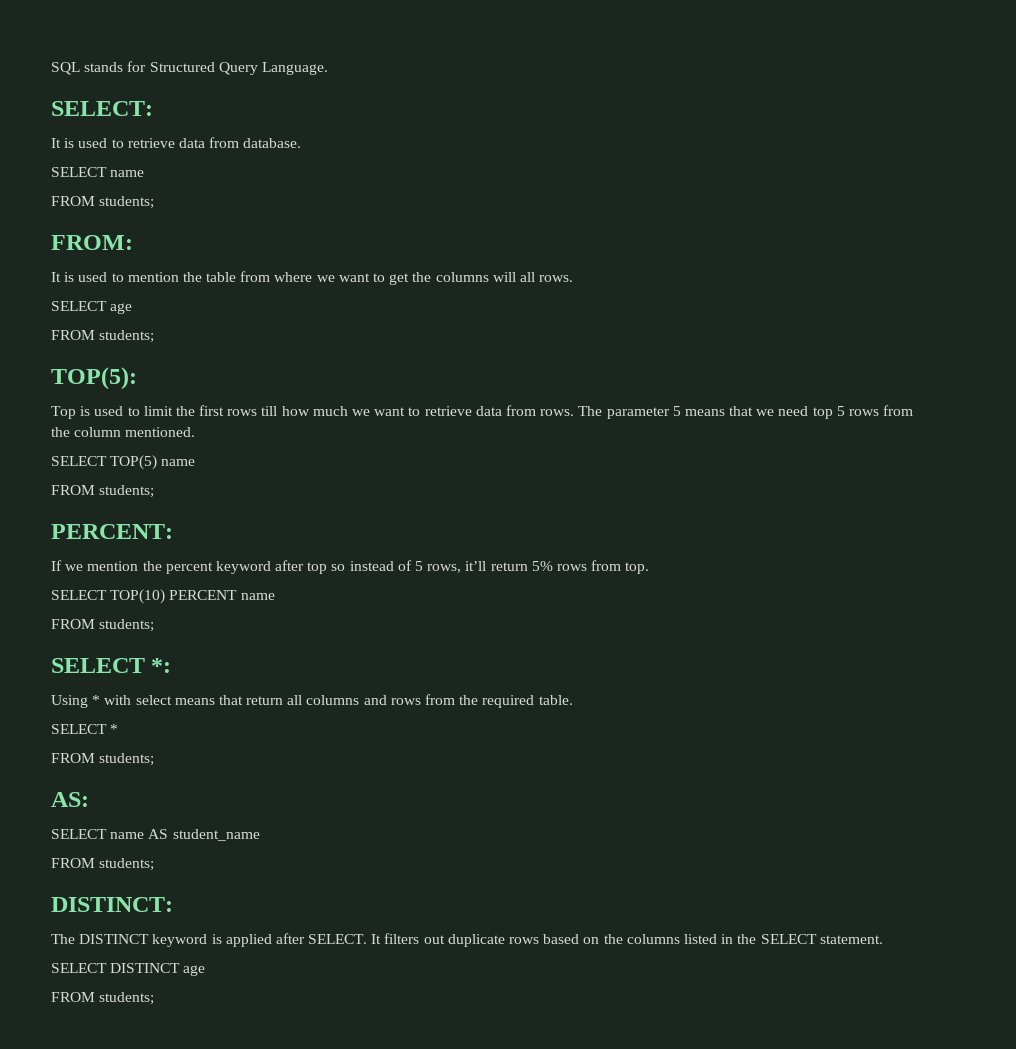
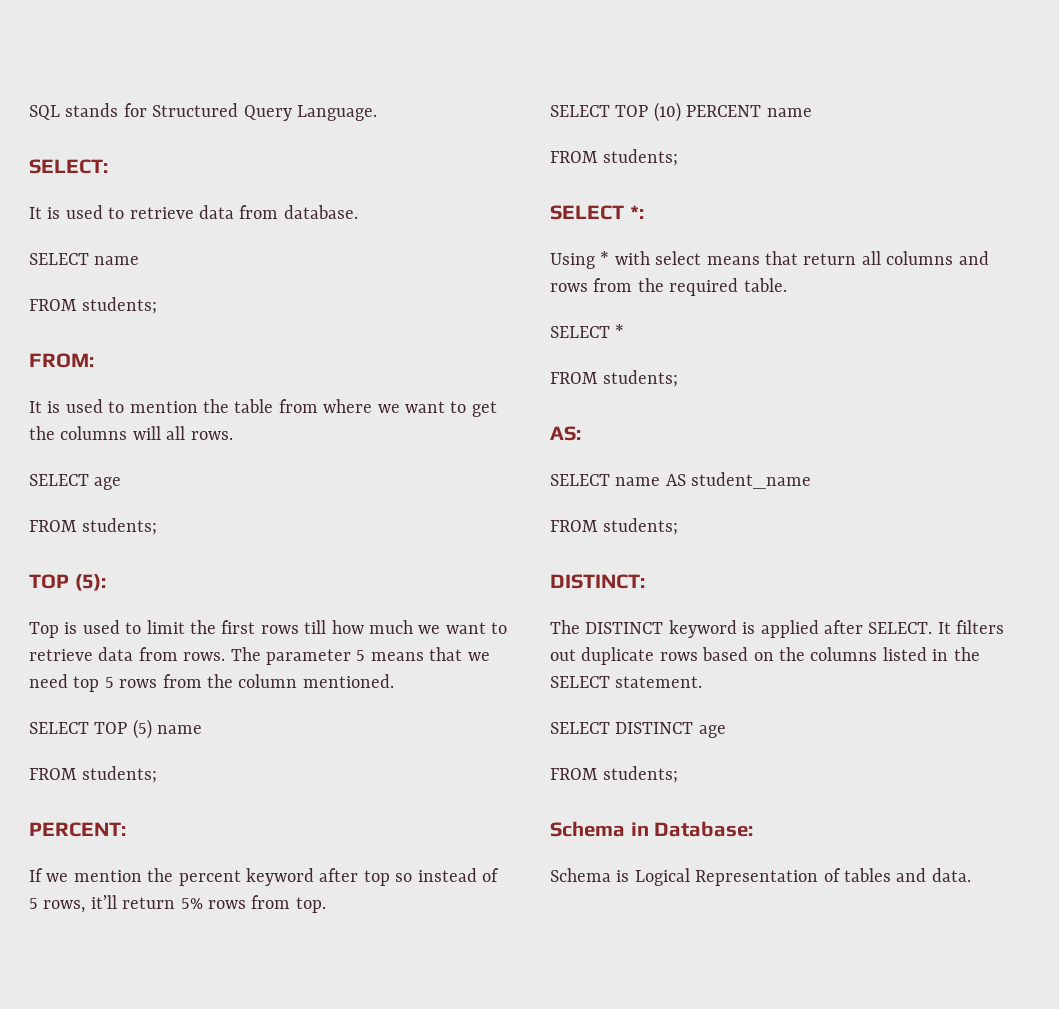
[51,367,137,390] TOP(5): -> [29,574,106,591] TOP (5):
[110,455,158,470] TOP(5) -> [94,719,152,739] TOP (5)
[110,589,166,604] TOP(10) -> [615,102,681,122] TOP (10)
(155, 998) none -> [550,821,754,837] [550,868,971,886] // Schema in Database: // Schema is Logical Representation of tables and data.

